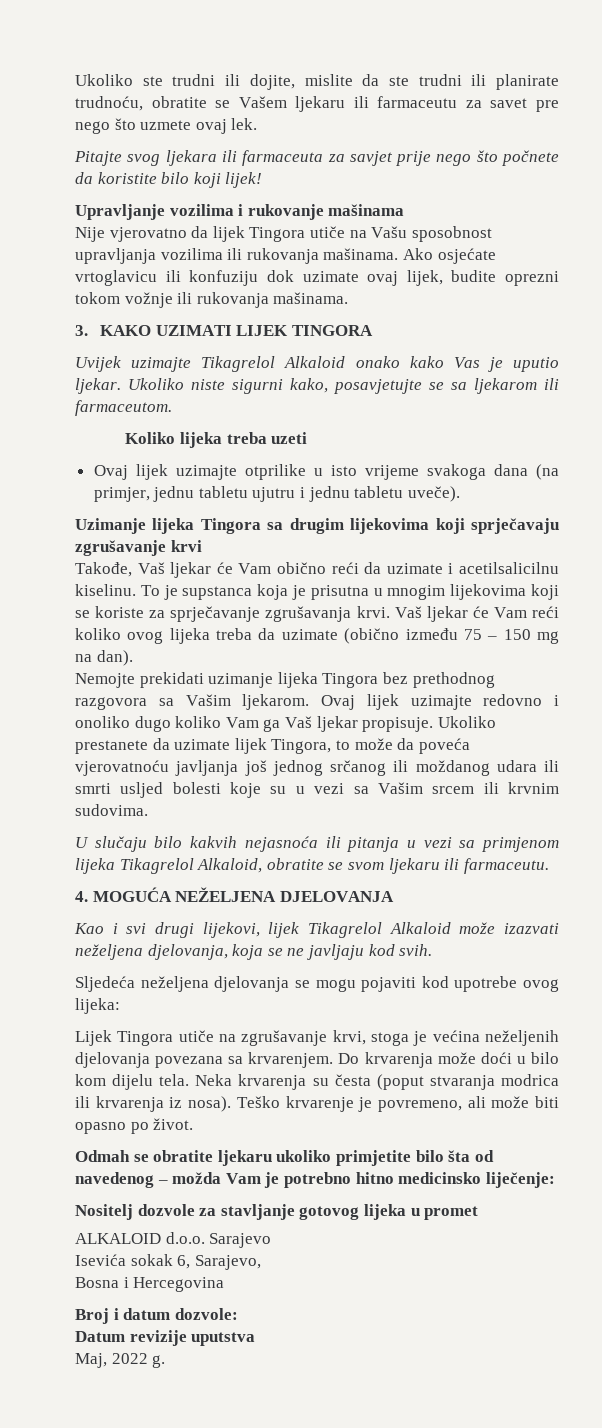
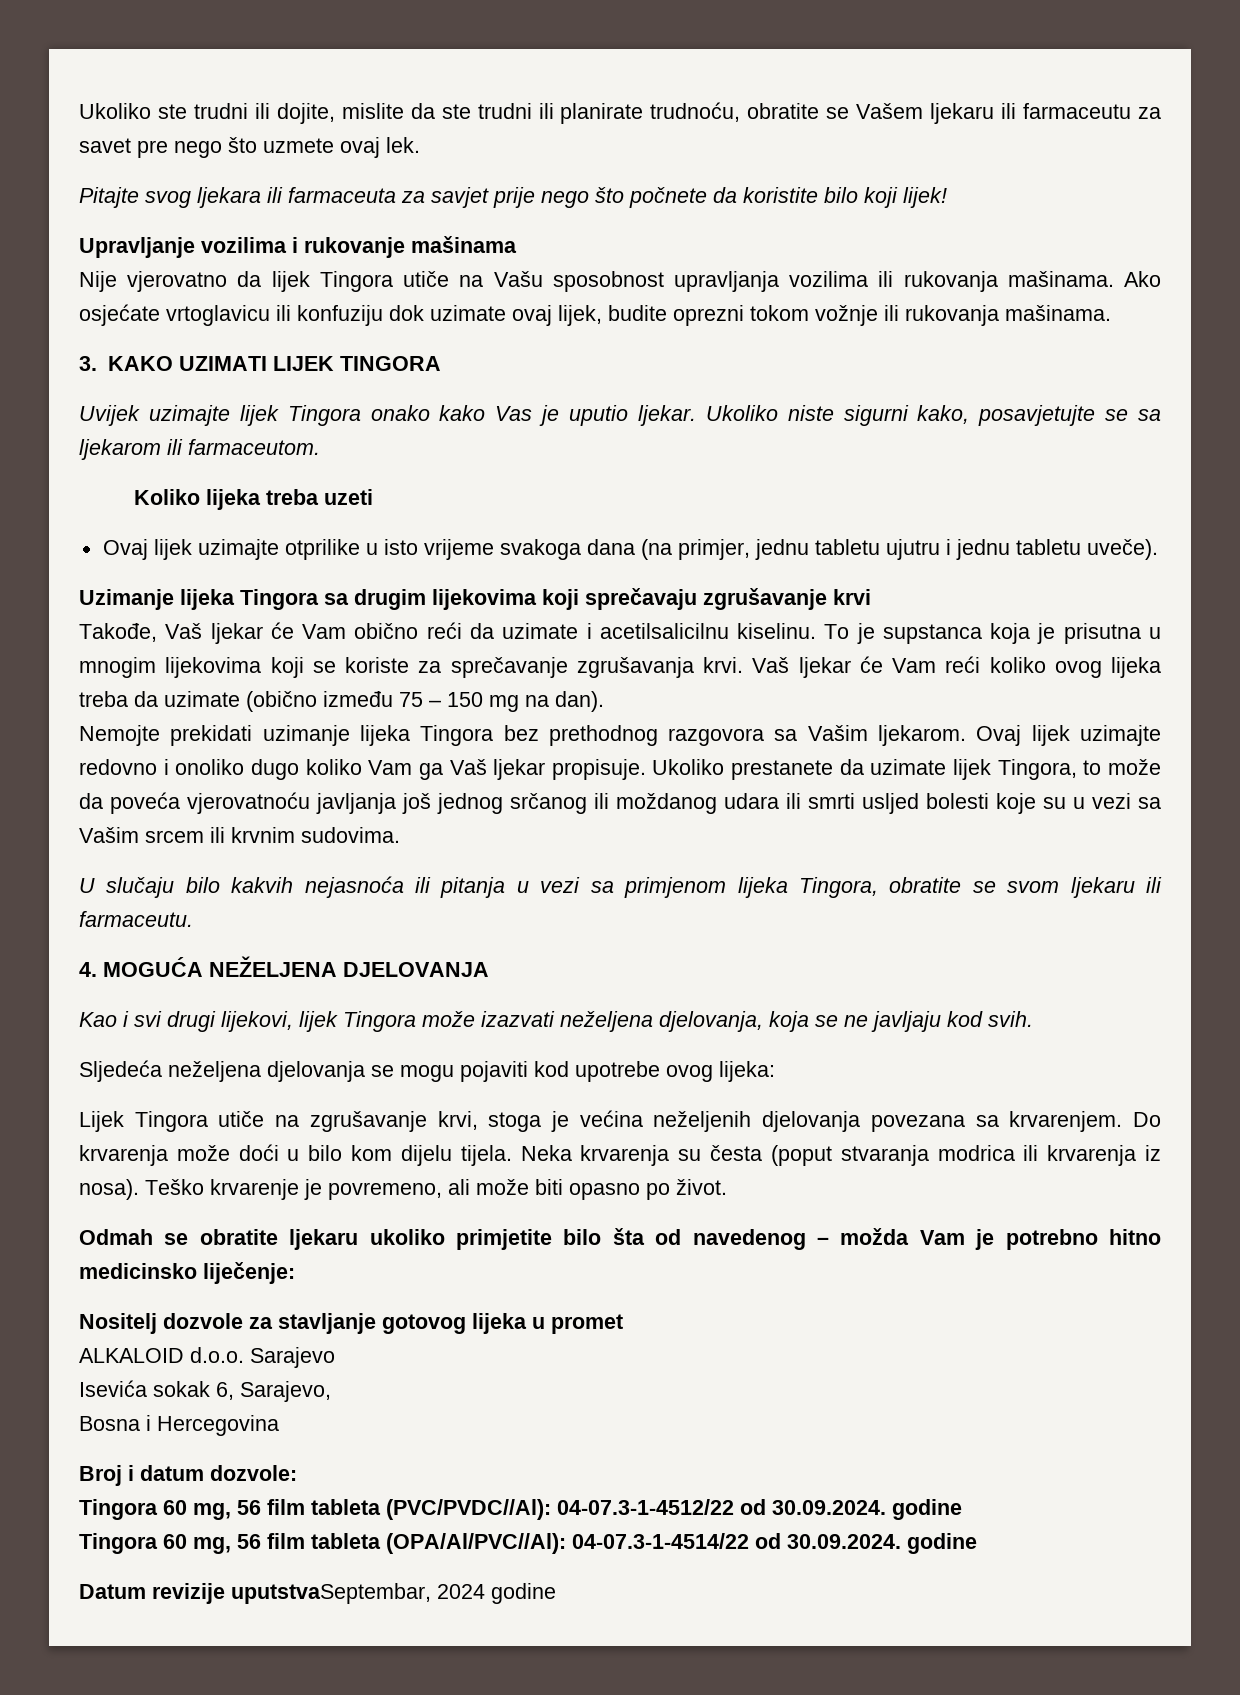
[201,356,346,372] Tikagrelol Alkaloid -> [239,405,361,426] lijek Tingora
[471,518,559,534] sprječavaju -> [585,588,697,610] sprečavaju
[170,606,261,622] sprječavanje -> [450,657,568,678] sprečavanje
[119,858,263,874] Tikagrelol Alkaloid, -> [798,877,878,898] Tingora,
[308,922,451,938] Tikagrelol Alkaloid -> [343,1011,416,1032] Tingora
[159,1074,190,1086] tela. -> [460,1145,512,1166] tijela.
[75,1330,256,1346] [75,1353,166,1368] Datum revizije uputstva // Maj, 2022 g. -> [79,1499,962,1520] [79,1533,977,1554] [79,1583,556,1604] Tingora 60 mg, 56 film tableta (PVC/PVDC//Al): 04-07.3-1-4512/22 od 30.09.2024. godine // Tingora 60 mg, 56 film tableta (OPA/Al/PVC//Al): 04-07.3-1-4514/22 od 30.09.2024. godine // Datum revizije uputstvaSeptembar, 2024 godine

